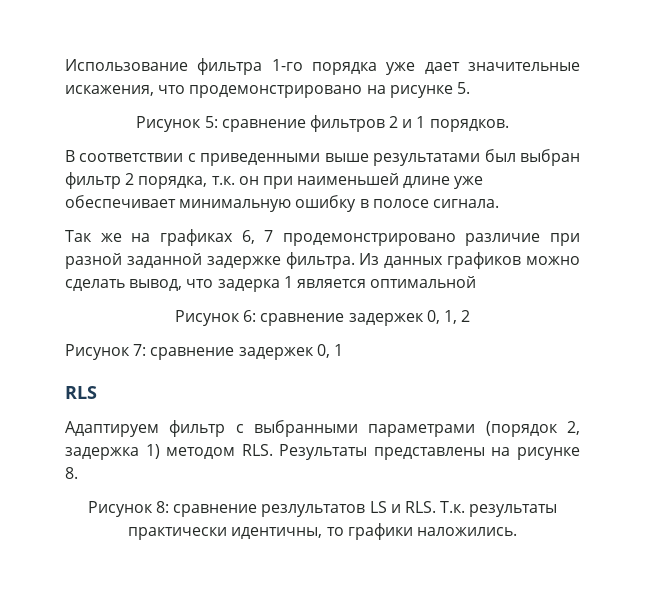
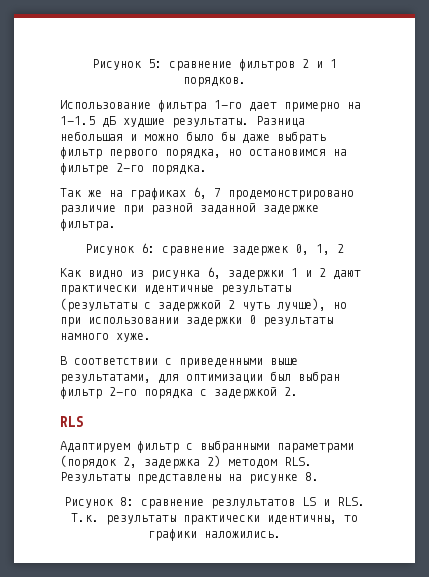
[65,58,580,75] [65,82,470,98] Использование фильтра 1-го порядка уже дает значительные искажения, что продемонстрировано на рисунке 5. // -> (92, 64) none
[65,149,580,166] [65,172,484,189] [65,195,499,212] В соответствии с приведенными выше результатами был выбран фильтр 2 порядка, т.к. он при наименьшей длине уже обеспечивает минимальную ошибку в полосе сигнала. -> [60,100,361,112] [60,116,305,128] [60,131,326,144] [60,147,347,159] [60,163,207,175] Использование фильтра 1-го дает примерно на 1-1.5 дБ худшие результаты. Разница небольшая и можно было бы даже выбрать фильтр первого порядка, но остановимся на фильтре 2-го порядка.
[359,252,580,269] [65,276,477,292] Из данных графиков можно сделать вывод, что задерка 1 является оптимальной -> (116, 225) none
[65,344,343,360] Рисунок 7: сравнение задержек 0, 1 -> [60,267,361,280] [60,285,291,295] [60,298,347,312] [60,315,333,327] [60,333,151,342] [60,356,298,368] [60,371,340,384] [60,387,298,399] Как видно из рисунка 6, задержки 1 и 2 дают практически идентичные результаты (результаты с задержкой 2 чуть лучше), но при использовании задержки 0 результаты намного хуже. // В соответствии с приведенными выше результатами, для оптимизации был выбран фильтр 2-го порядка с задержкой 2.
[145,444,160,459] 1) -> [207,455,221,467] 2)

